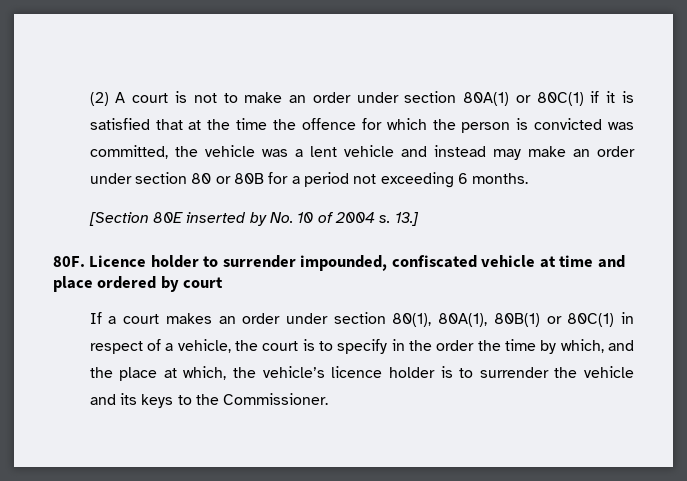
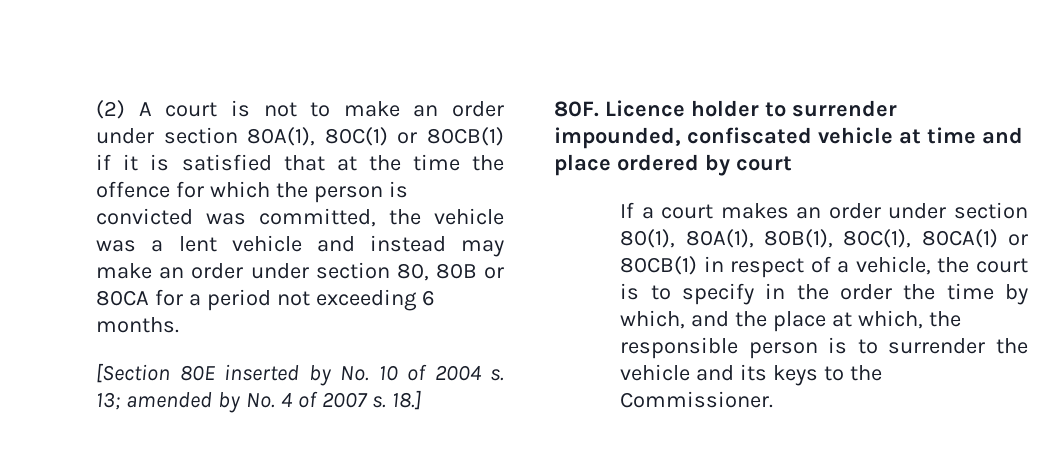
[463,92,584,106] 80A(1) or 80C(1) -> [247,127,505,146] 80A(1), 80C(1) or 80CB(1)
[191,173,264,184] 80 or 80B -> [396,263,505,281] [96,290,150,306] 80, 80B or 80CA
[394,212,419,226] 13.] -> [96,390,421,413] 13; amended by No. 4 of 2007 s. 18.]
[493,313,615,327] 80B(1) or 80C(1) -> [763,229,1028,248] [620,256,698,275] 80B(1), 80C(1), 80CA(1) or 80CB(1)
[262,366,435,378] vehicle’s licence holder -> [620,337,818,359] responsible person

